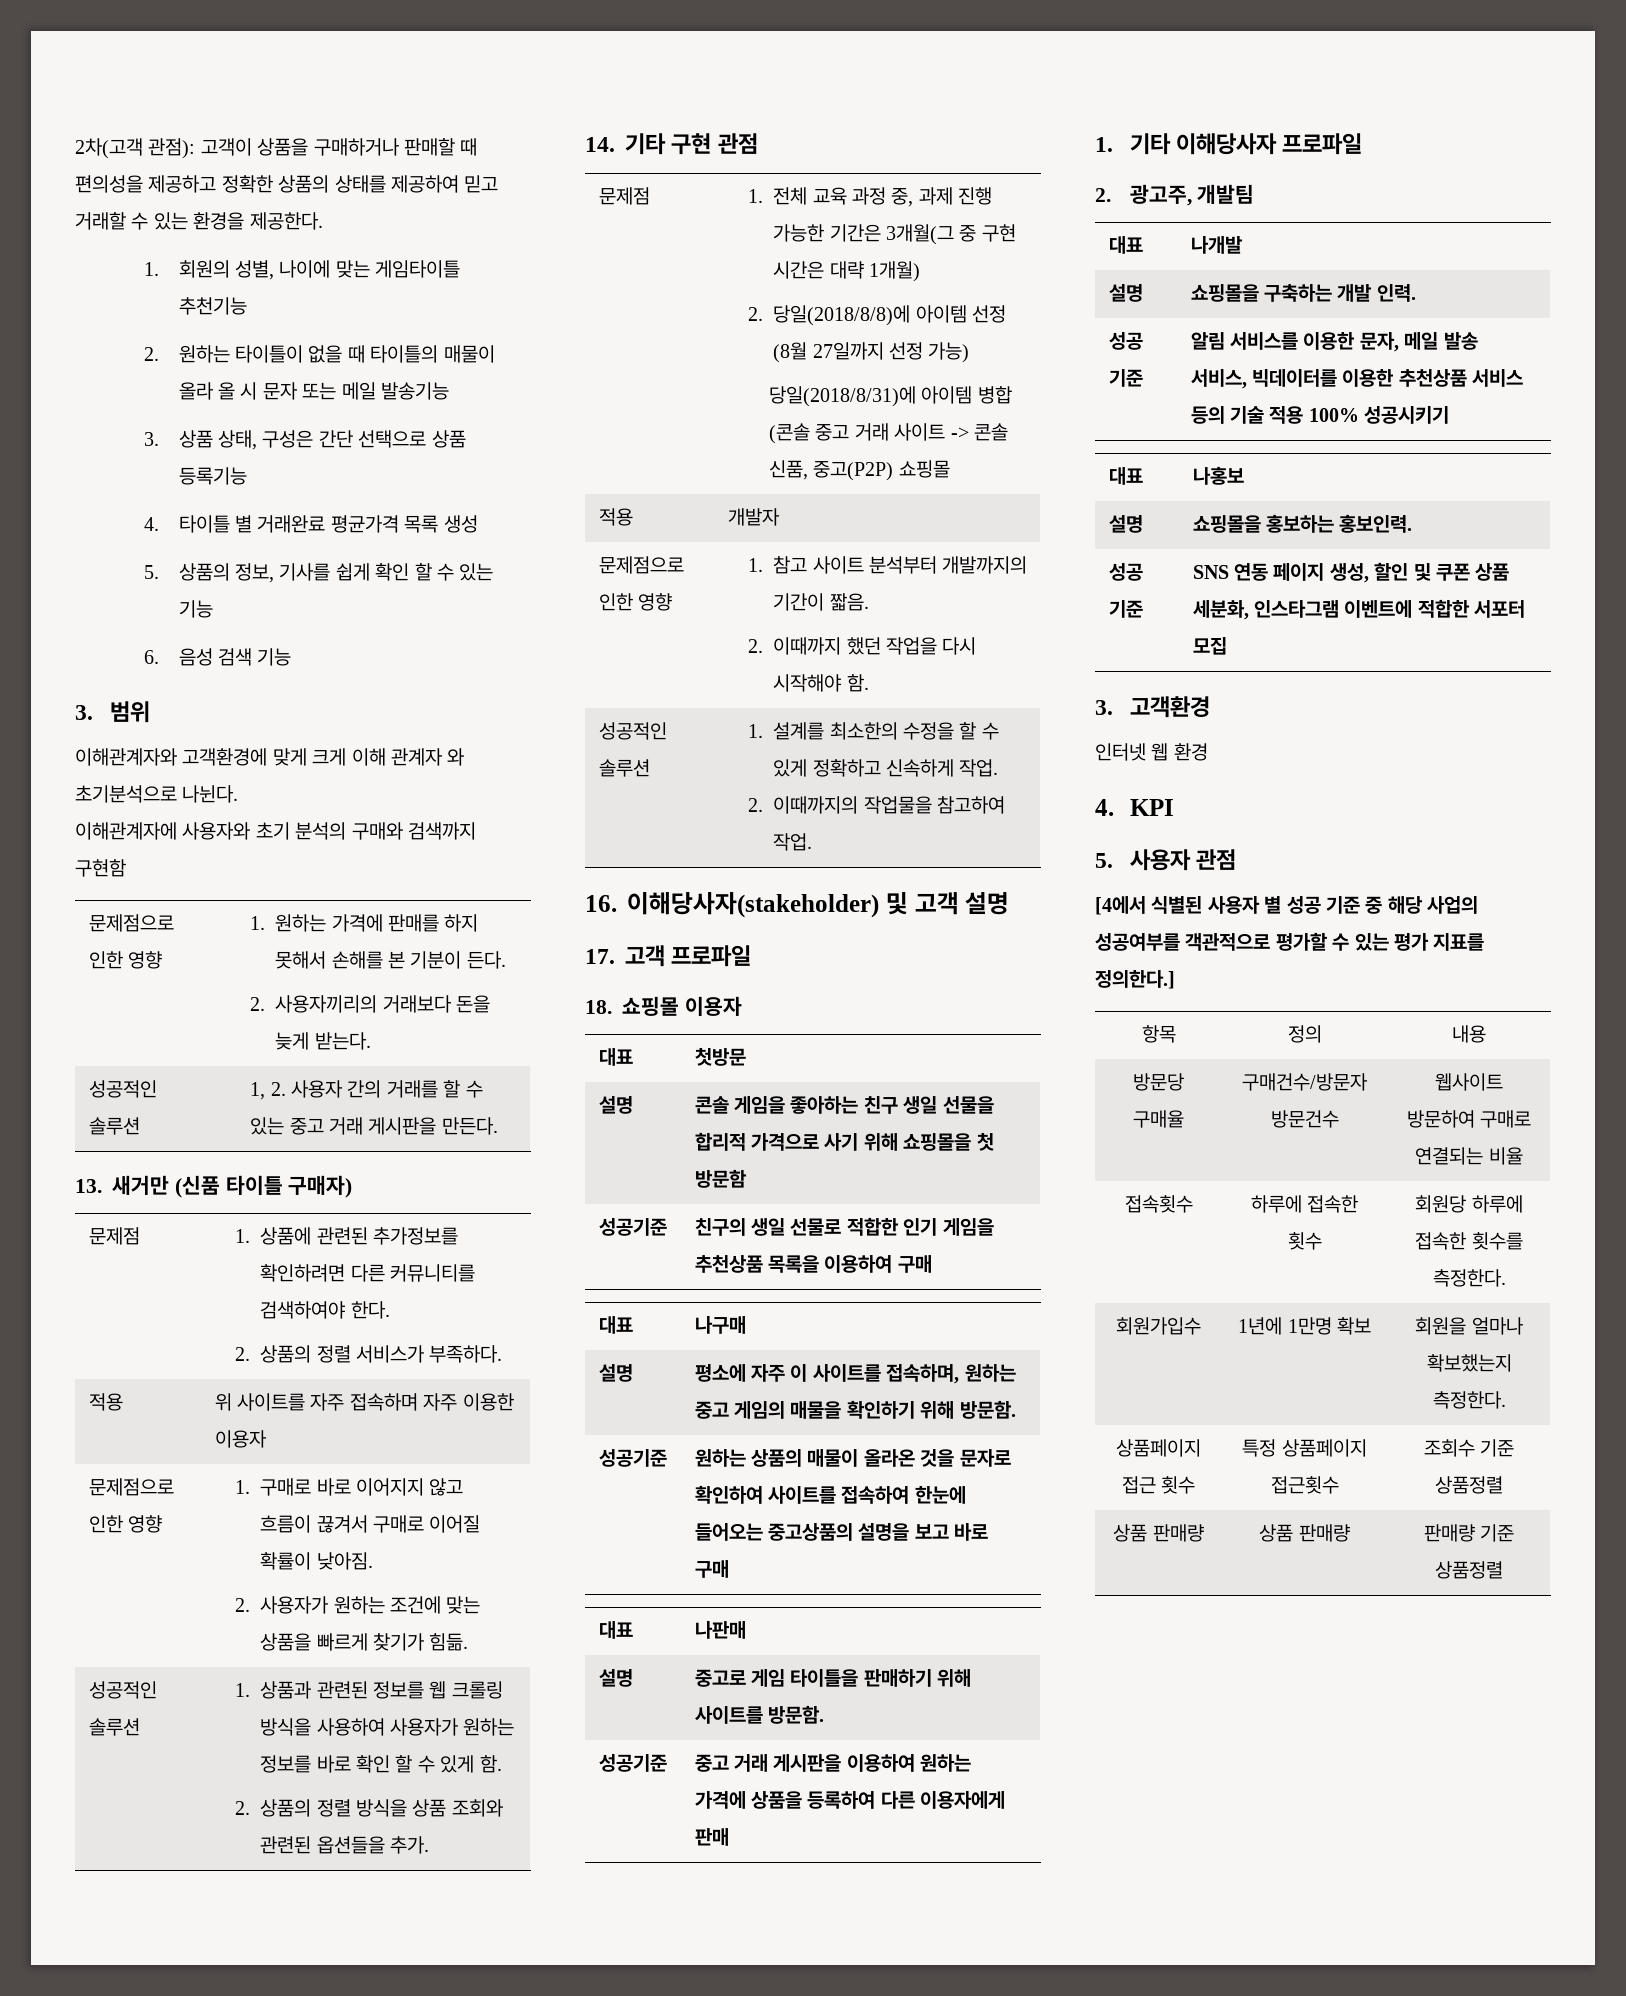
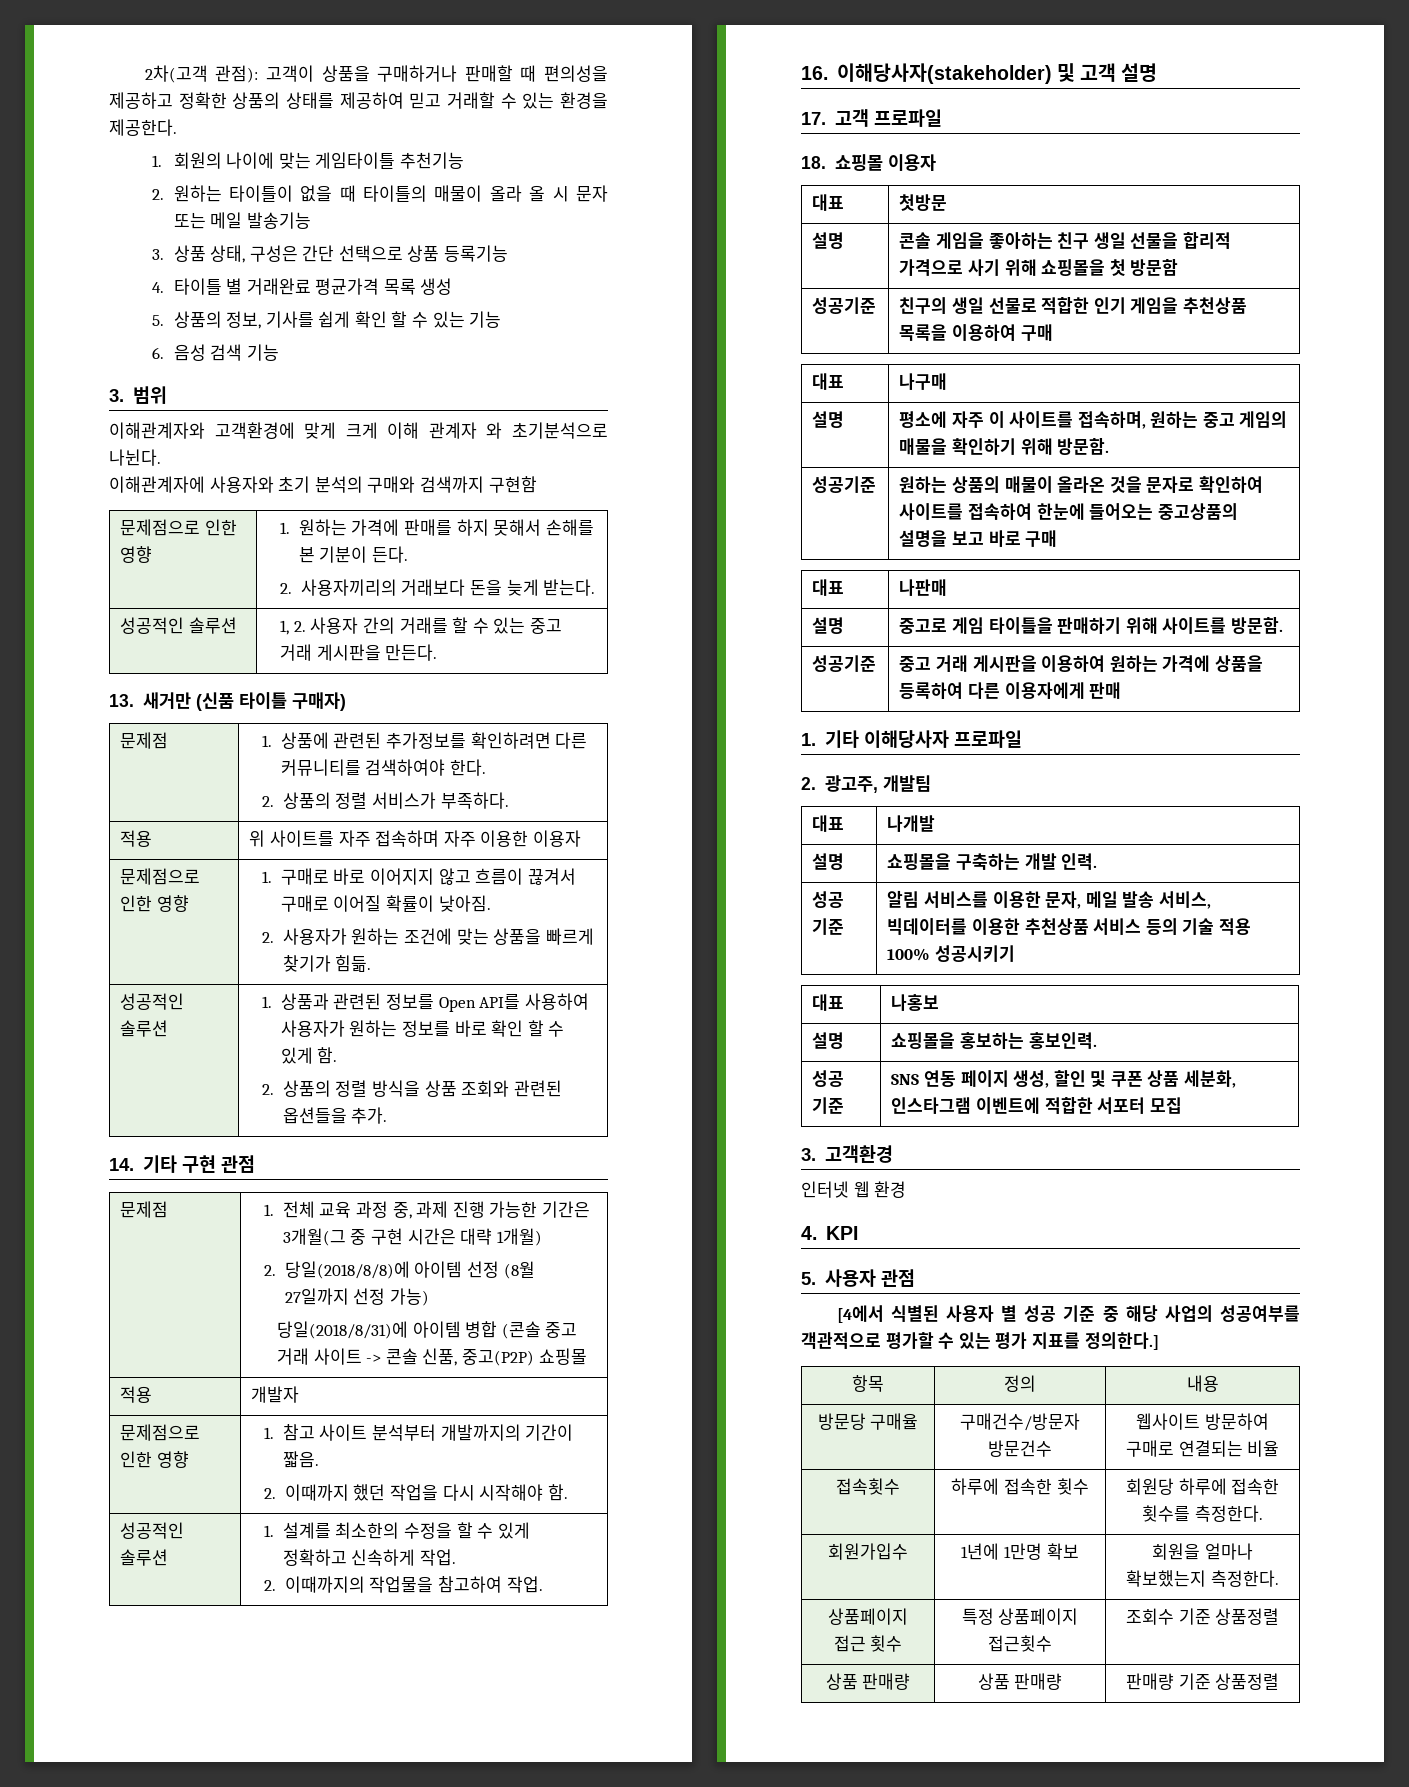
[235,260,275,280] 성별, -> (222, 160) none
[429,1681,503,1699] [260,1718,312,1736] 웹 크롤링 방식을 -> [438,994,521,1012] Open API를

